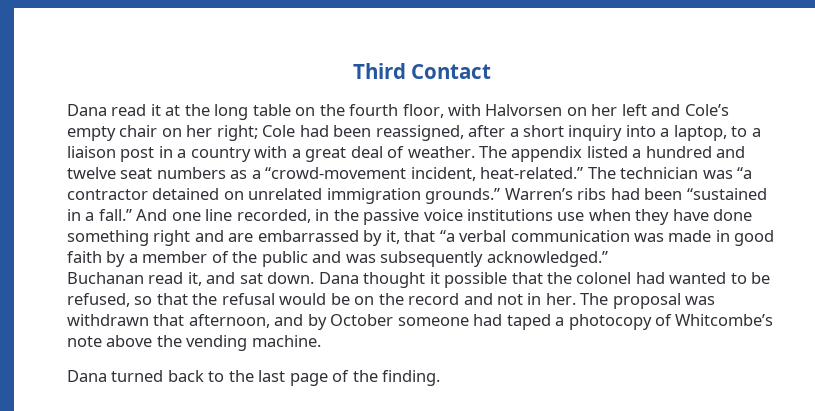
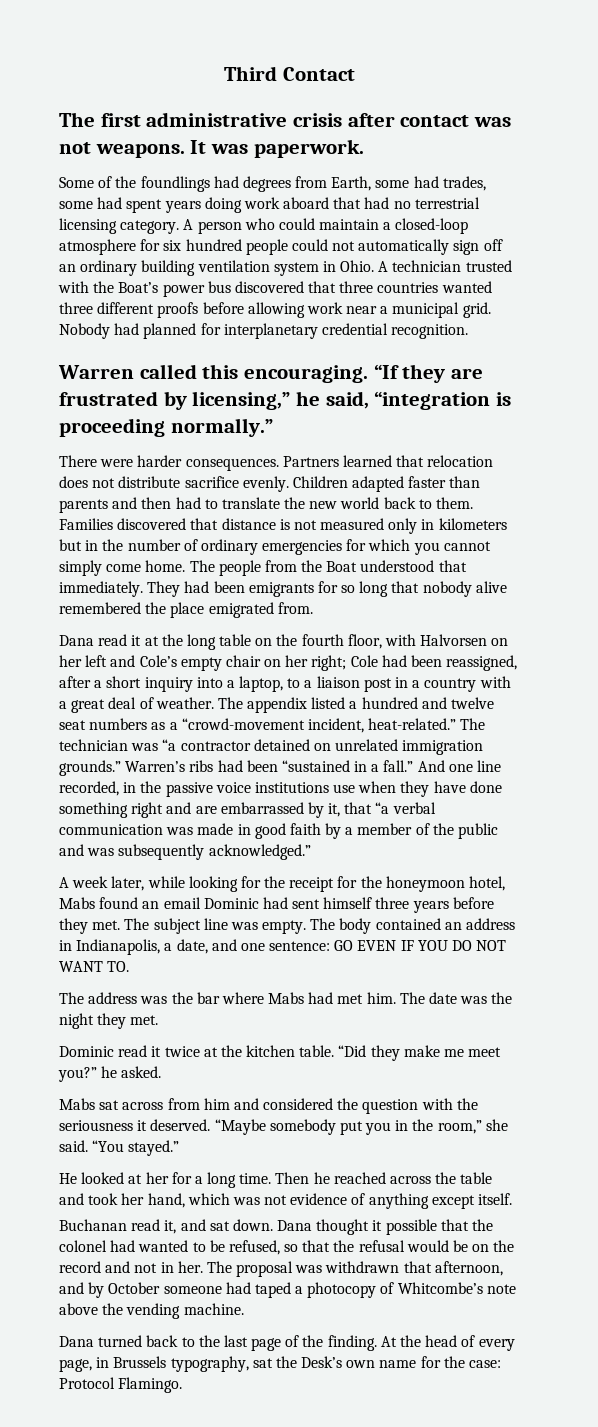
(492, 71) none -> [59,112,512,127] [59,139,364,158] [59,176,486,192] [59,197,480,213] [59,218,469,234] [59,239,503,255] [59,260,512,276] [58,281,492,297] [59,302,491,318] [59,323,469,339] [58,364,484,383] [59,391,512,410] [59,418,273,437] [59,455,494,471] [59,476,481,492] [59,497,474,513] [59,518,507,534] [59,539,491,555] [59,560,467,576] [59,581,507,597] [59,602,313,618] // The first administrative crisis after contact was not weapons. It was paperwork. // Some of the foundlings had degrees from Earth, some had trades, some had spent years doing work aboard that had no terrestrial licensing category. A person who could maintain a closed-loop atmosphere for six hundred people could not automatically sign off an ordinary building ventilation system in Ohio. A technician trusted with the Boat’s power bus discovered that three countries wanted three different proofs before allowing work near a municipal grid. Nobody had planned for interplanetary credential recognition. // Warren called this encouraging. “If they are frustrated by licensing,” he said, “integration is proceeding normally.” // There were harder consequences. Partners learned that relocation does not distribute sacrifice evenly. Children adapted faster than parents and then had to translate the new world back to them. Families discovered that distance is not measured only in kilometers but in the number of ordinary emergencies for which you cannot simply come home. The people from the Boat understood that immediately. They had been emigrants for so long that nobody alive remembered the place emigrated from.
(608, 259) none -> [59,876,506,892] [59,897,494,913] [59,918,516,934] [59,939,507,955] [59,961,130,972] [59,992,513,1004] [59,1013,159,1029] [59,1045,502,1061] [58,1066,162,1082] [59,1098,478,1114] [59,1119,508,1135] [59,1140,180,1156] [59,1172,493,1188] [59,1193,513,1209] // A week later, while looking for the receipt for the honeymoon hotel, Mabs found an email Dominic had sent himself three years before they met. The subject line was empty. The body contained an address in Indianapolis, a date, and one sentence: GO EVEN IF YOU DO NOT WANT TO. // The address was the bar where Mabs had met him. The date was the night they met. // Dominic read it twice at the kitchen table. “Did they make me meet you?” he asked. // Mabs sat across from him and considered the question with the seriousness it deserved. “Maybe somebody put you in the room,” she said. “You stayed.” // He looked at her for a long time. Then he reached across the table and took her hand, which was not evidence of anything except itself.
(441, 378) none -> [380,1335,515,1351] [59,1356,502,1372] [59,1377,183,1393] At the head of every page, in Brussels typography, sat the Desk’s own name for the case: Protocol Flamingo.

